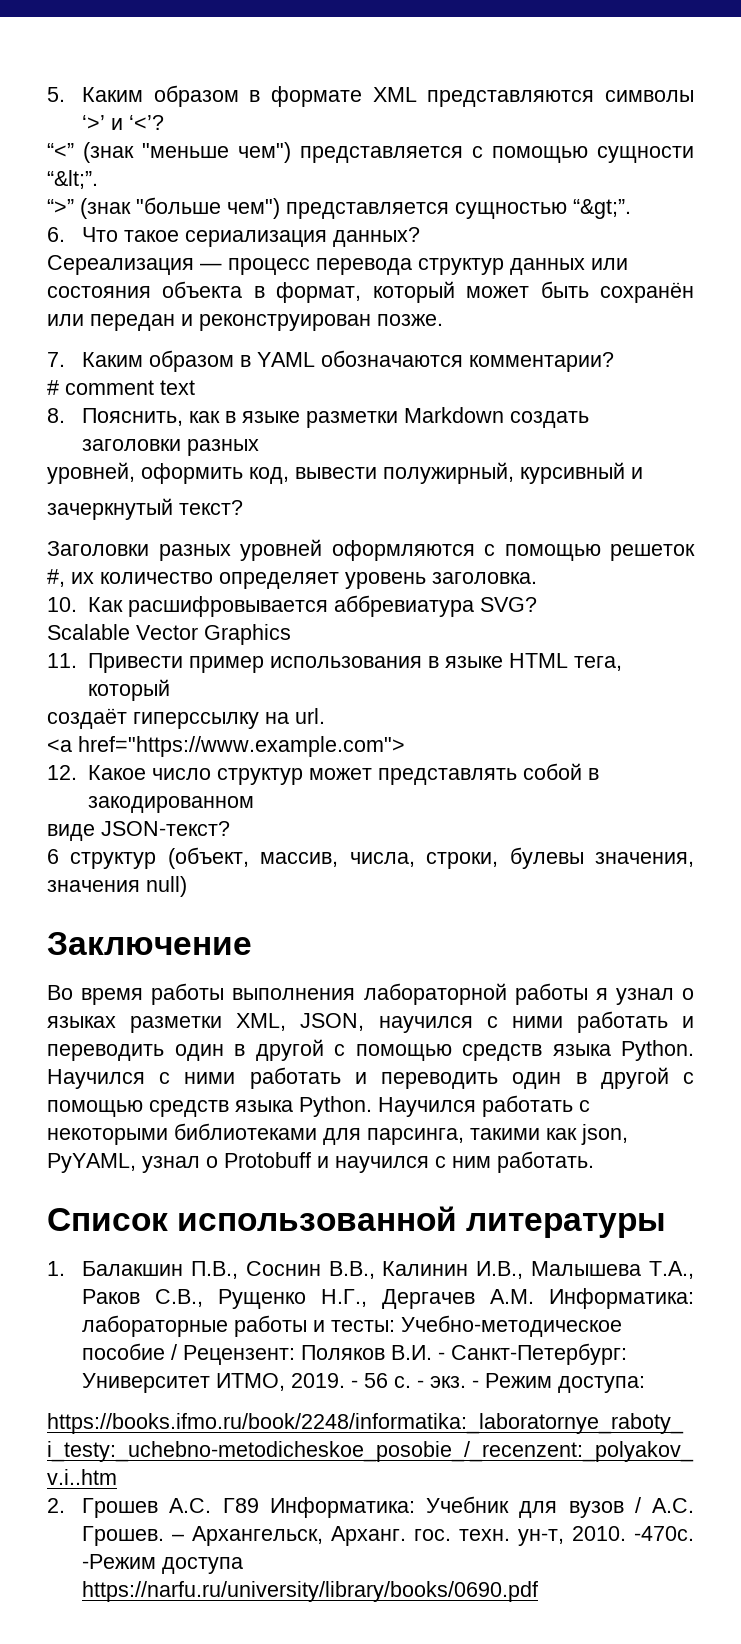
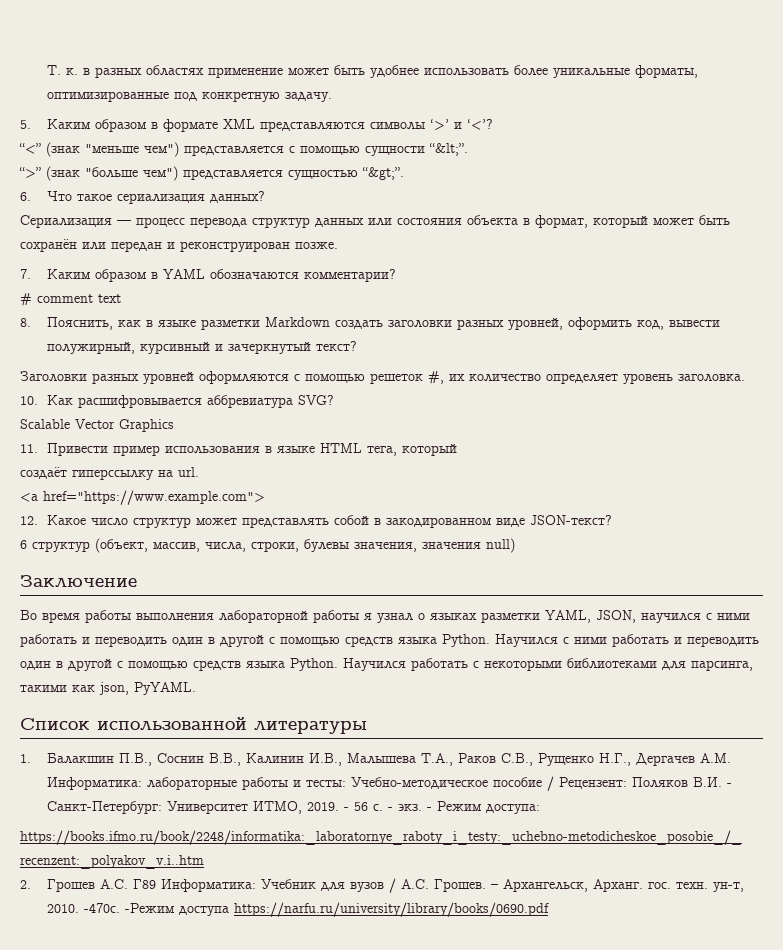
(47, 94) none -> [46,65,698,78] [46,91,332,102] Т. к. в разных областях применение может быть удобнее использовать более уникальные форматы, оптимизированные под конкретную задачу. //
[47,255,194,275] Сереализация -> [20,215,112,228] Сериализация
(260, 447) // -> (504, 324) none
(643, 473) // -> (223, 347) none
(254, 804) // -> (491, 522) none
[236,1013,287,1031] XML, -> [545,610,591,623] YAML,
[47,1151,594,1173] PyYAML, узнал о Protobuff и научился с ним работать. -> [134,682,196,695] PyYAML.

